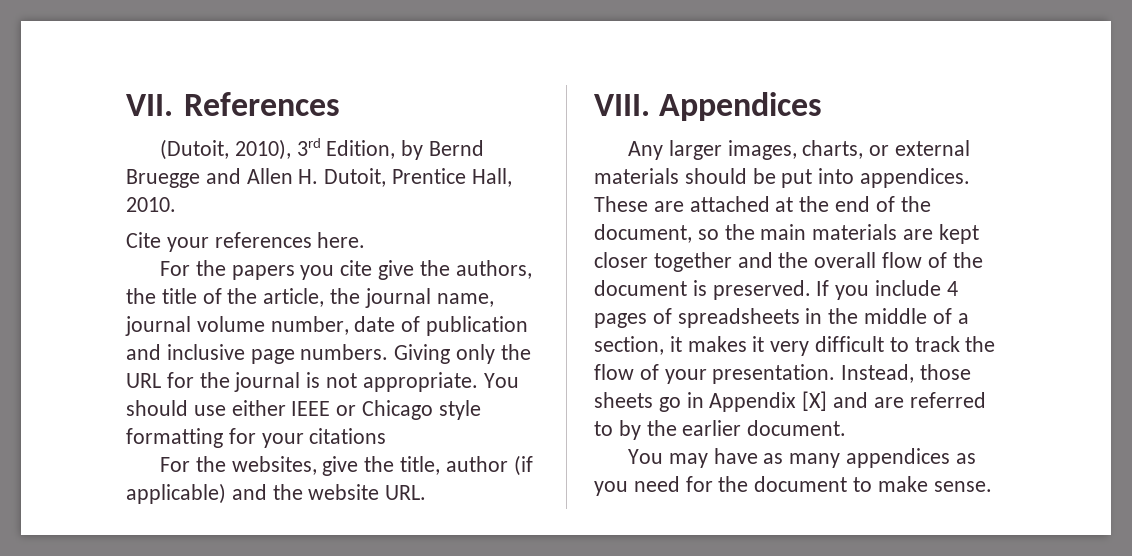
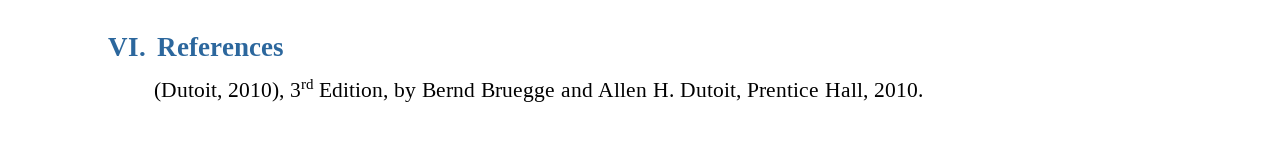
[126,94,173,116] VII. -> [108,38,146,56] VI.
[126,232,366,252] [159,260,532,280] [126,288,494,308] [125,316,529,336] [126,344,531,364] [126,372,519,392] [126,400,481,420] [126,428,387,448] [159,455,533,476] [126,483,427,504] [594,92,823,121] [627,140,970,160] [594,168,971,188] [594,196,931,212] [594,224,979,244] [594,252,983,272] [594,280,958,300] [594,308,969,328] [594,336,996,356] [594,364,972,384] [594,391,986,412] [594,420,847,440] [627,448,976,468] [594,476,992,496] // Cite your references here. // For the papers you cite give the authors, the title of the article, the journal name, journal volume number, date of publication and inclusive page numbers. Giving only the URL for the journal is not appropriate. You should use either IEEE or Chicago style formatting for your citations // For the websites, give the title, author (if applicable) and the website URL. // VIII. Appendices // Any larger images, charts, or external materials should be put into appendices. These are attached at the end of the document, so the main materials are kept closer together and the overall flow of the document is preserved. If you include 4 pages of spreadsheets in the middle of a section, it makes it very difficult to track the flow of your presentation. Instead, those sheets go in Appendix [X] and are referred to by the earlier document. // You may have as many appendices as you need for the document to make sense. -> (923, 90) none

